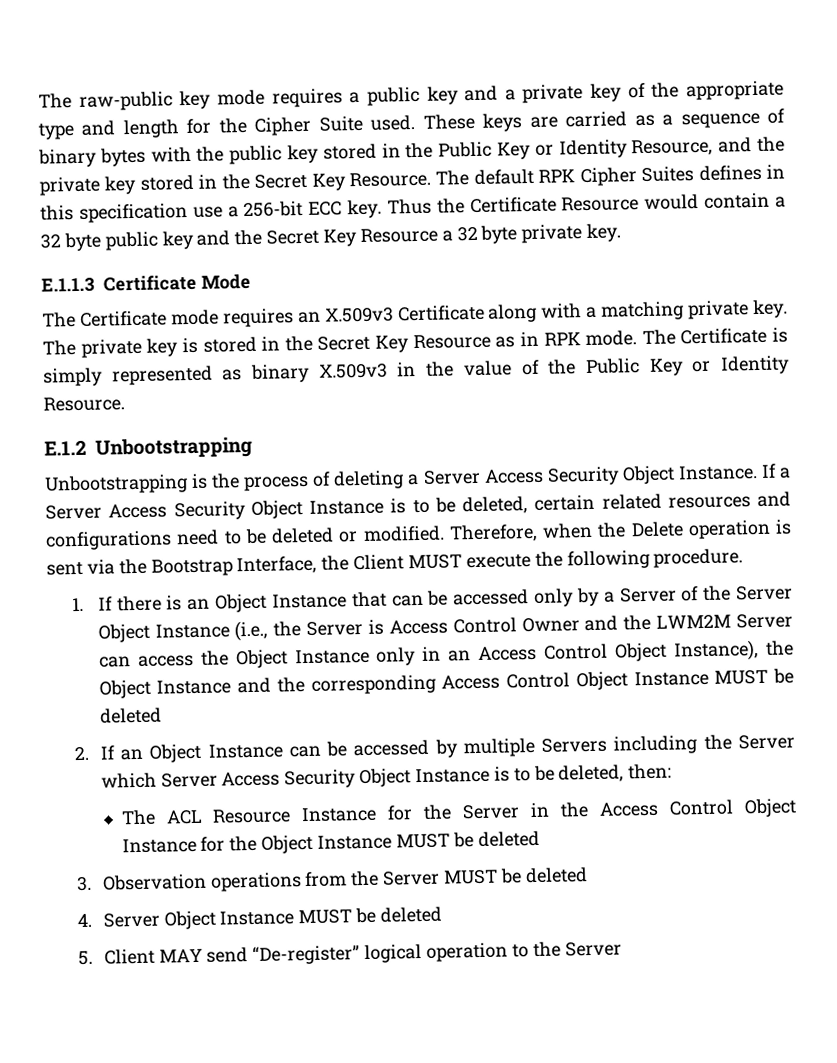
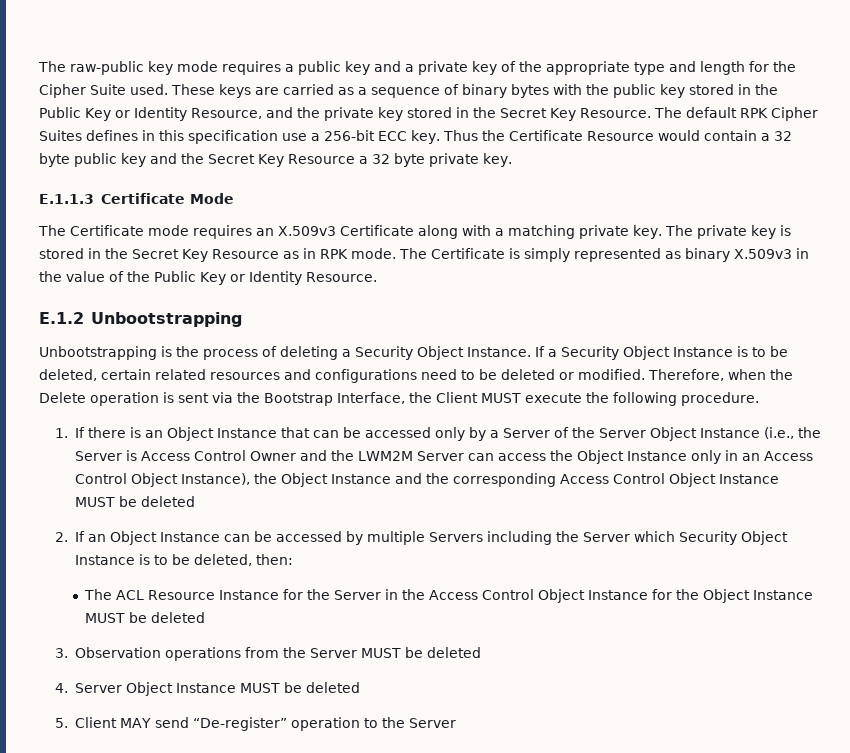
[422,468,544,485] Server Access -> (351, 353) none
[45,503,168,520] Server Access -> (557, 353) none
[160,771,281,788] Server Access -> (675, 536) none
[364,943,423,964] logical -> (287, 724) none

